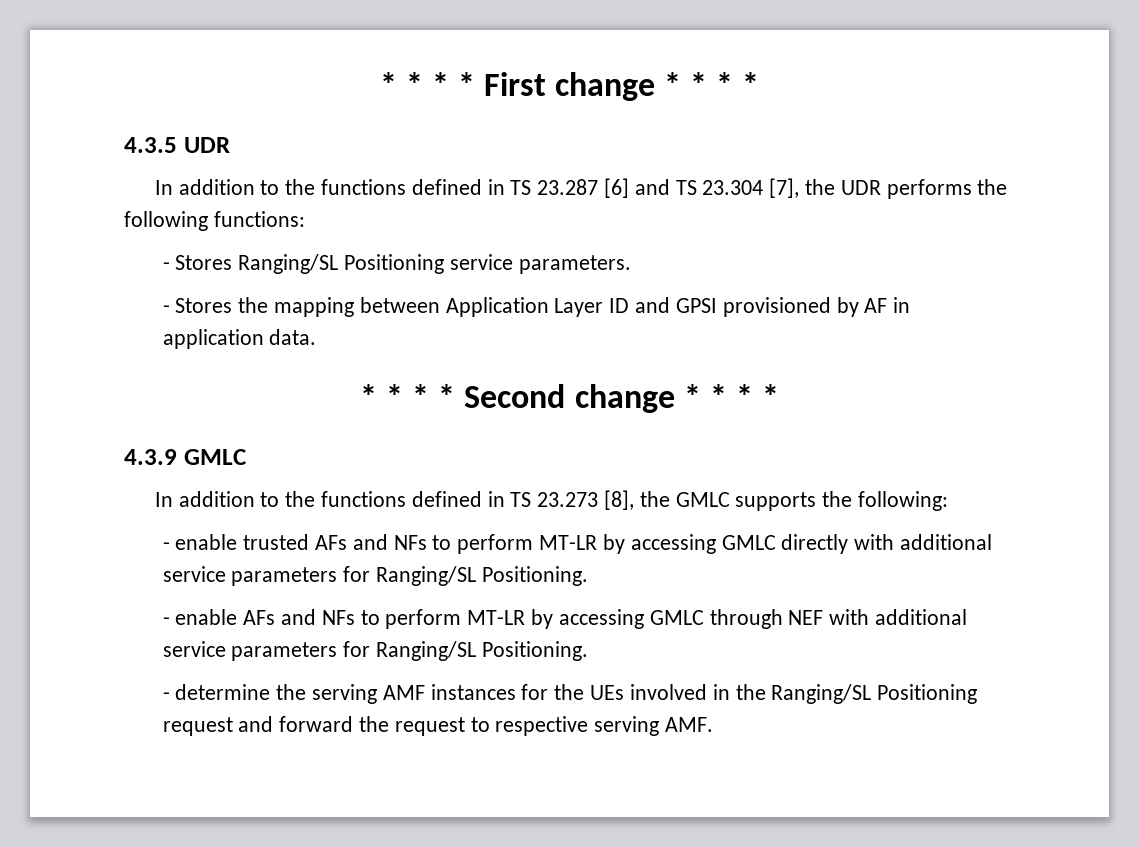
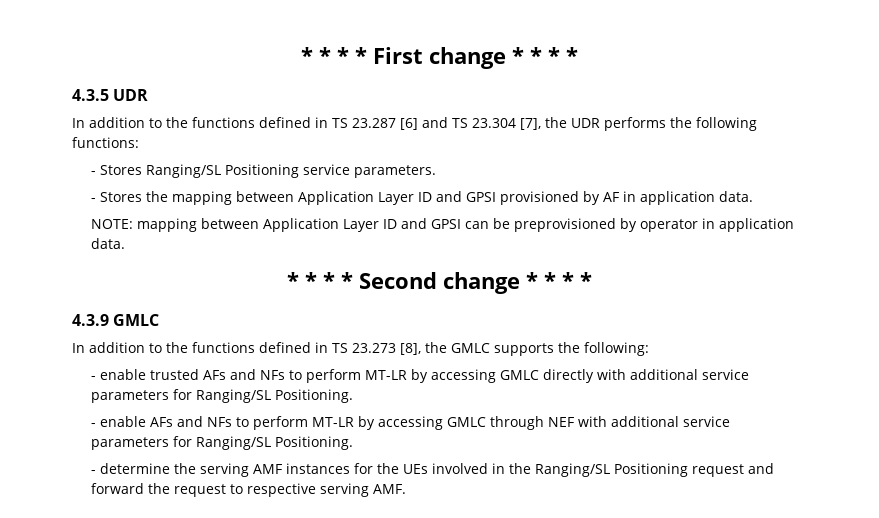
(317, 337) none -> [90,218,794,232] [90,238,125,249] // NOTE: mapping between Application Layer ID and GPSI can be preprovisioned by operator in application data.

